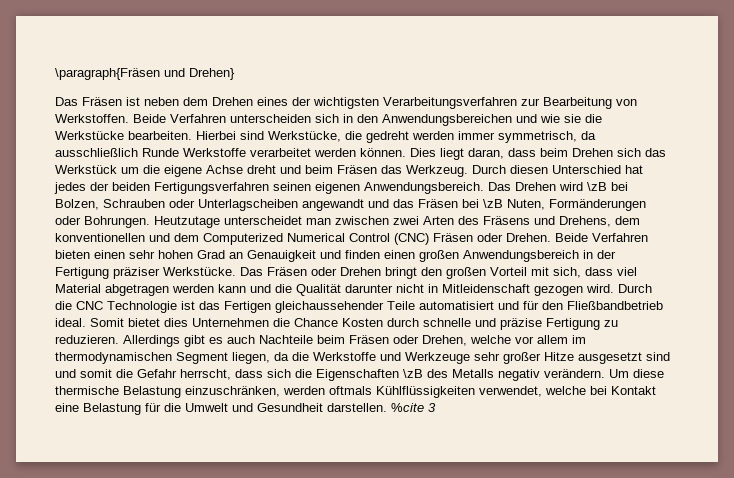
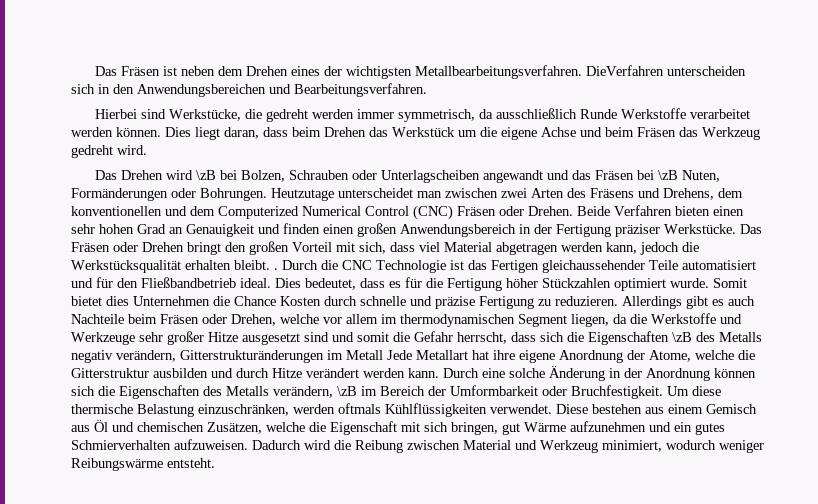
[55,68,235,80] \paragraph{Fräsen und Drehen} // -> (95, 71) none
[383,97,637,109] [55,114,226,123] Verarbeitungsverfahren zur Bearbeitung von Werkstoffen. Beide Verfahren -> [415,65,665,79] Metallbearbeitungsverfahren. DieVerfahren
[540,114,602,123] [55,131,192,140] wie sie die Werkstücke bearbeiten. -> [294,83,427,97] Bearbeitungsverfahren. //
[617,148,641,157] sich -> (366, 132) none
[247,165,276,174] dreht -> (576, 132) none
[406,165,643,177] [54,182,484,194] Werkzeug. Durch diesen Unterschied hat jedes der beiden Fertigungsverfahren seinen eigenen Anwendungsbereich. -> [702,127,760,140] [71,145,147,158] Werkzeug gedreht wird. //
[218,284,614,296] kann und die Qualität darunter nicht in Mitleidenschaft gezogen wird. -> [606,242,699,255] [71,260,278,273] kann, jedoch die Werkstücksqualität erhalten bleibt. .
(86, 322) none -> [275,277,709,291] Dies bedeutet, dass es für die Fertigung höher Stückzahlen optimiert wurde.
[544,369,605,378] verändern. -> [116,350,755,363] [71,366,756,381] [71,385,663,399] verändern, Gitterstrukturänderungen im Metall Jede Metallart hat ihre eigene Anordnung der Atome, welche die Gitterstruktur ausbilden und durch Hitze verändert werden kann. Durch eine solche Änderung in der Anordnung können sich die Eigenschaften des Metalls verändern, \zB im Bereich der Umformbarkeit oder Bruchfestigkeit.
[479,386,656,397] [55,403,436,415] verwendet, welche bei Kontakt eine Belastung für die Umwelt und Gesundheit darstellen. %cite 3 -> [490,404,757,414] [71,420,725,435] [71,439,764,453] [71,458,215,471] verwendet. Diese bestehen aus einem Gemisch aus Öl und chemischen Zusätzen, welche die Eigenschaft mit sich bringen, gut Wärme aufzunehmen und ein gutes Schmierverhalten aufzuweisen. Dadurch wird die Reibung zwischen Material und Werkzeug minimiert, wodurch weniger Reibungswärme entsteht.

